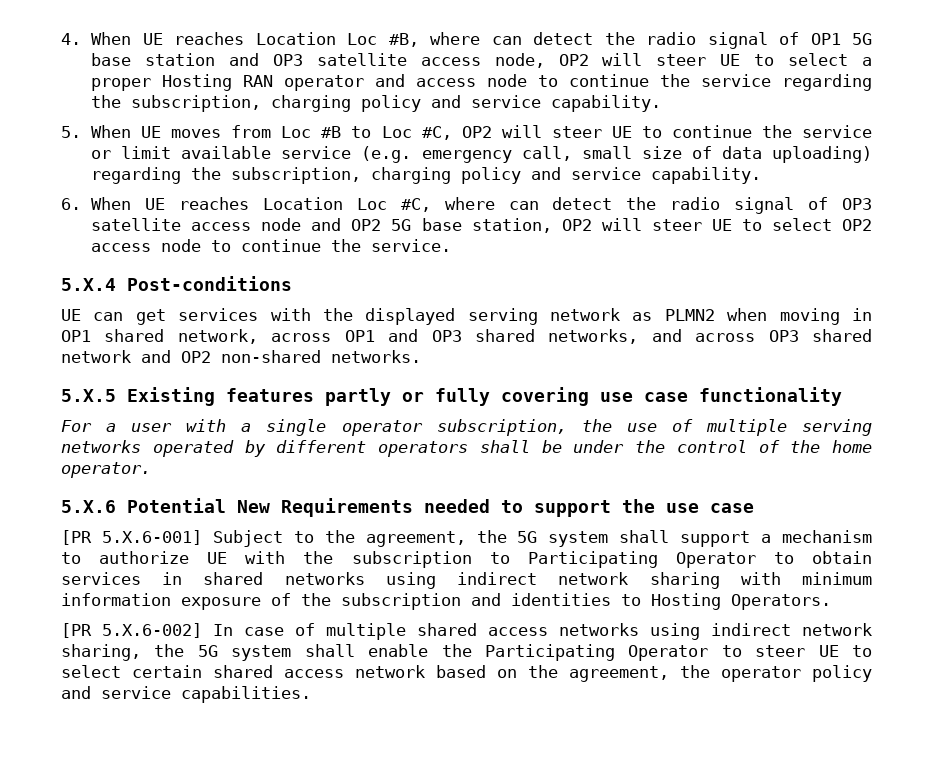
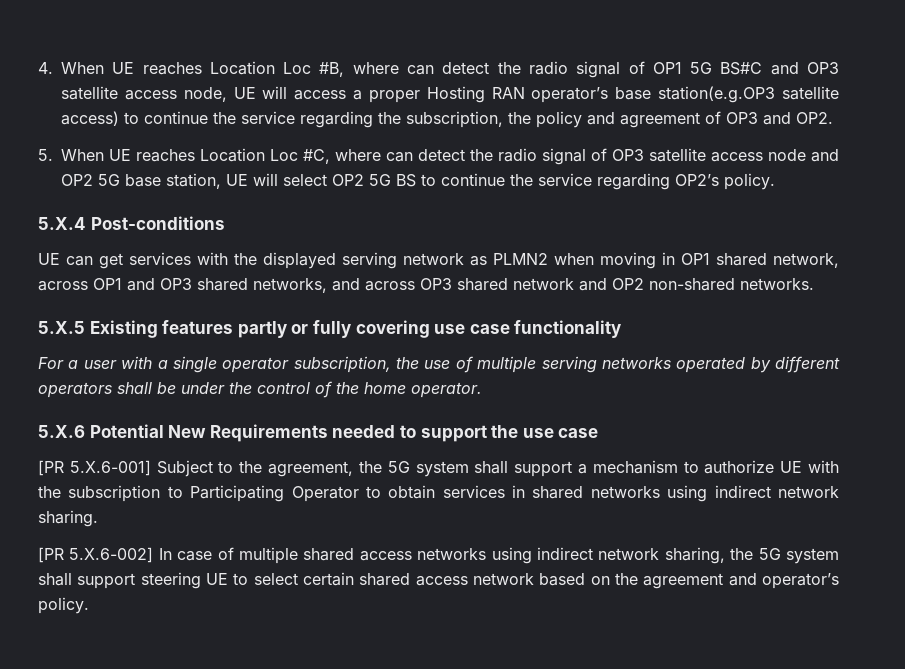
[91,53,216,66] base station -> [720,62,763,75] BS#C
[558,53,873,66] [91,74,528,91] OP2 will steer UE to select a proper Hosting RAN operator and access node -> [233,86,839,103] [61,111,119,126] UE will access a proper Hosting RAN operator’s base station(e.g.OP3 satellite access)
[271,95,662,112] [61,125,872,140] [91,146,872,163] [91,167,762,184] [61,198,81,210] charging policy and service capability. // 5. When UE moves from Loc #B to Loc #C, OP2 will steer UE to continue the service or limit available service (e.g. emergency call, small size of data uploading) regarding the subscription, charging policy and service capability. // 6. -> [508,111,833,128] [38,149,53,161] the policy and agreement of OP3 and OP2. // 5.
[561,218,872,231] [91,239,452,252] OP2 will steer UE to select OP2 access node to continue the service. -> [226,173,775,190] UE will select OP2 5G BS to continue the service regarding OP2’s policy.
[649,572,872,589] [61,593,831,610] sharing with minimum information exposure of the subscription and identities to Hosting Operators. -> [38,510,98,527] sharing.
[368,644,806,661] enable the Participating Operator to steer -> [77,572,201,589] support steering
[569,665,872,682] [61,686,311,703] agreement, the operator policy and service capabilities. -> [643,573,840,589] [38,597,89,614] agreement and operator’s policy.

